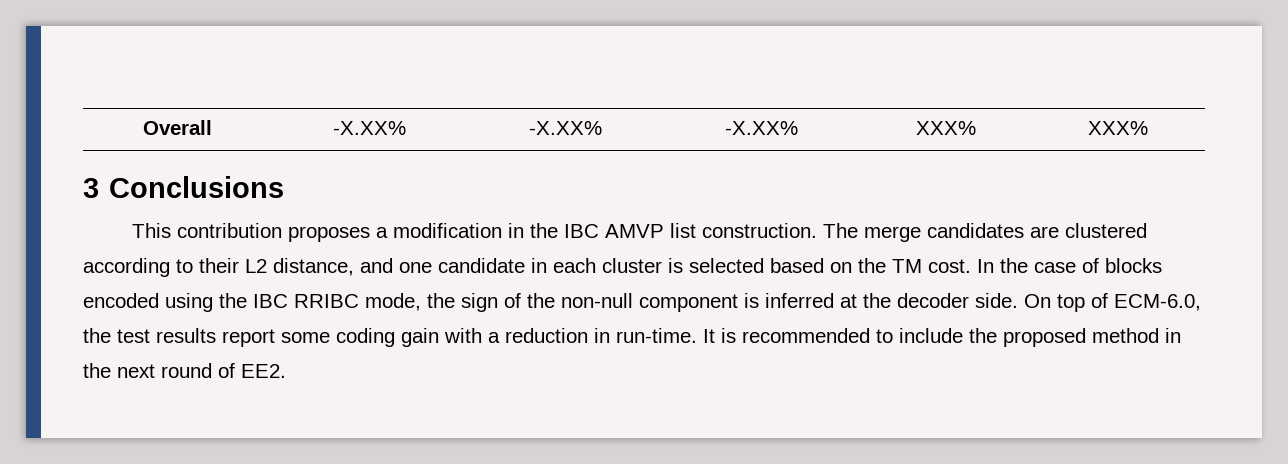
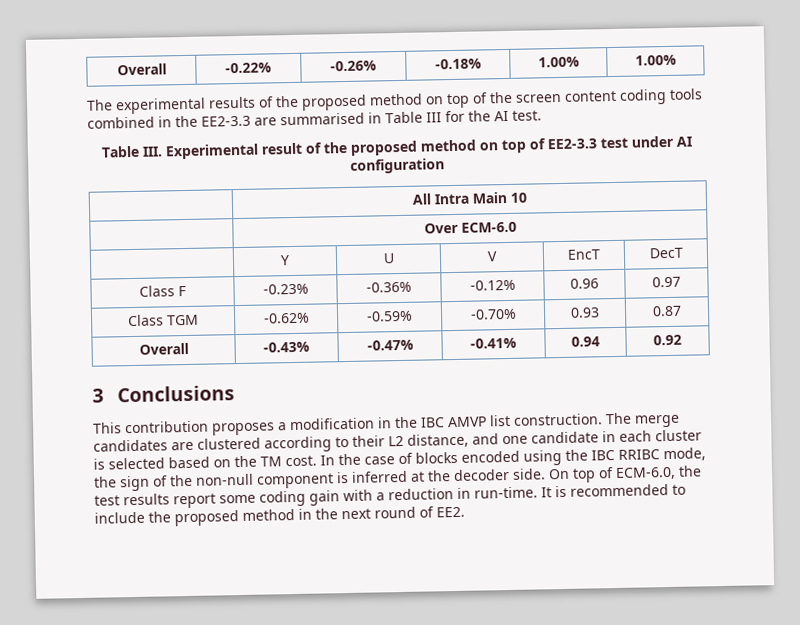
[143,120,212,135] [333,121,406,135] [529,121,602,135] [725,121,798,135] [915,121,976,135] [1088,121,1148,135] Overall | -X.XX% | -X.XX% | -X.XX% | XXX% | XXX% -> [116,63,167,76] [225,62,272,74] [330,60,377,72] [434,58,482,70] [537,56,580,68] [634,54,677,66] [86,88,703,115] [87,110,542,129] [101,135,692,160] [350,158,445,174] [411,191,527,205] [423,221,517,234] [280,255,290,266] [382,253,395,264] [487,251,498,262] [567,249,601,260] [648,247,684,259] [139,285,186,297] [262,283,309,295] [366,281,412,293] [469,279,516,291] [570,278,599,289] [652,276,681,288] [128,314,199,327] [262,312,310,324] [366,310,413,322] [469,308,517,320] [570,307,600,318] [652,305,682,317] [138,342,189,355] [263,341,310,353] [366,339,414,351] [470,337,517,349] [571,336,600,347] [653,334,682,346] Overall | -0.22% | -0.26% | -0.18% | 1.00% | 1.00% // The experimental results of the proposed method on top of the screen content coding tools combined in the EE2-3.3 are summarised in Table III for the AI test. // Table III. Experimental result of the proposed method on top of EE2-3.3 test under AI configuration // | All Intra Main 10 // | Over ECM-6.0 // | Y | U | V | EncT | DecT // Class F | -0.23% | -0.36% | -0.12% | 0.96 | 0.97 // Class TGM | -0.62% | -0.59% | -0.70% | 0.93 | 0.87 // Overall | -0.43% | -0.47% | -0.41% | 0.94 | 0.92

